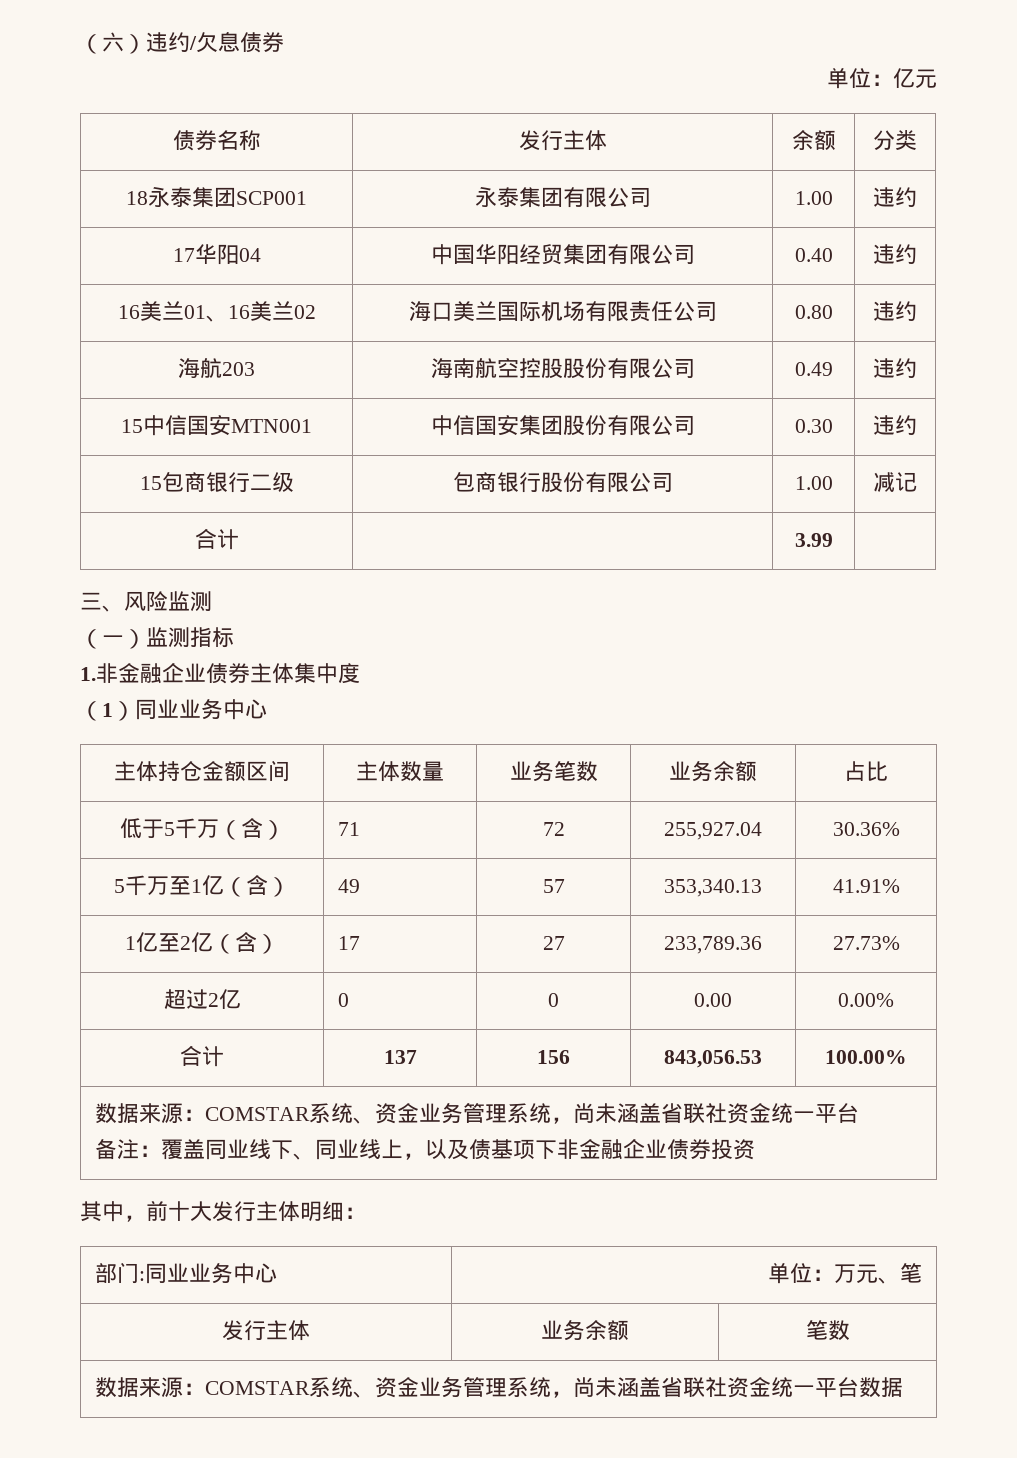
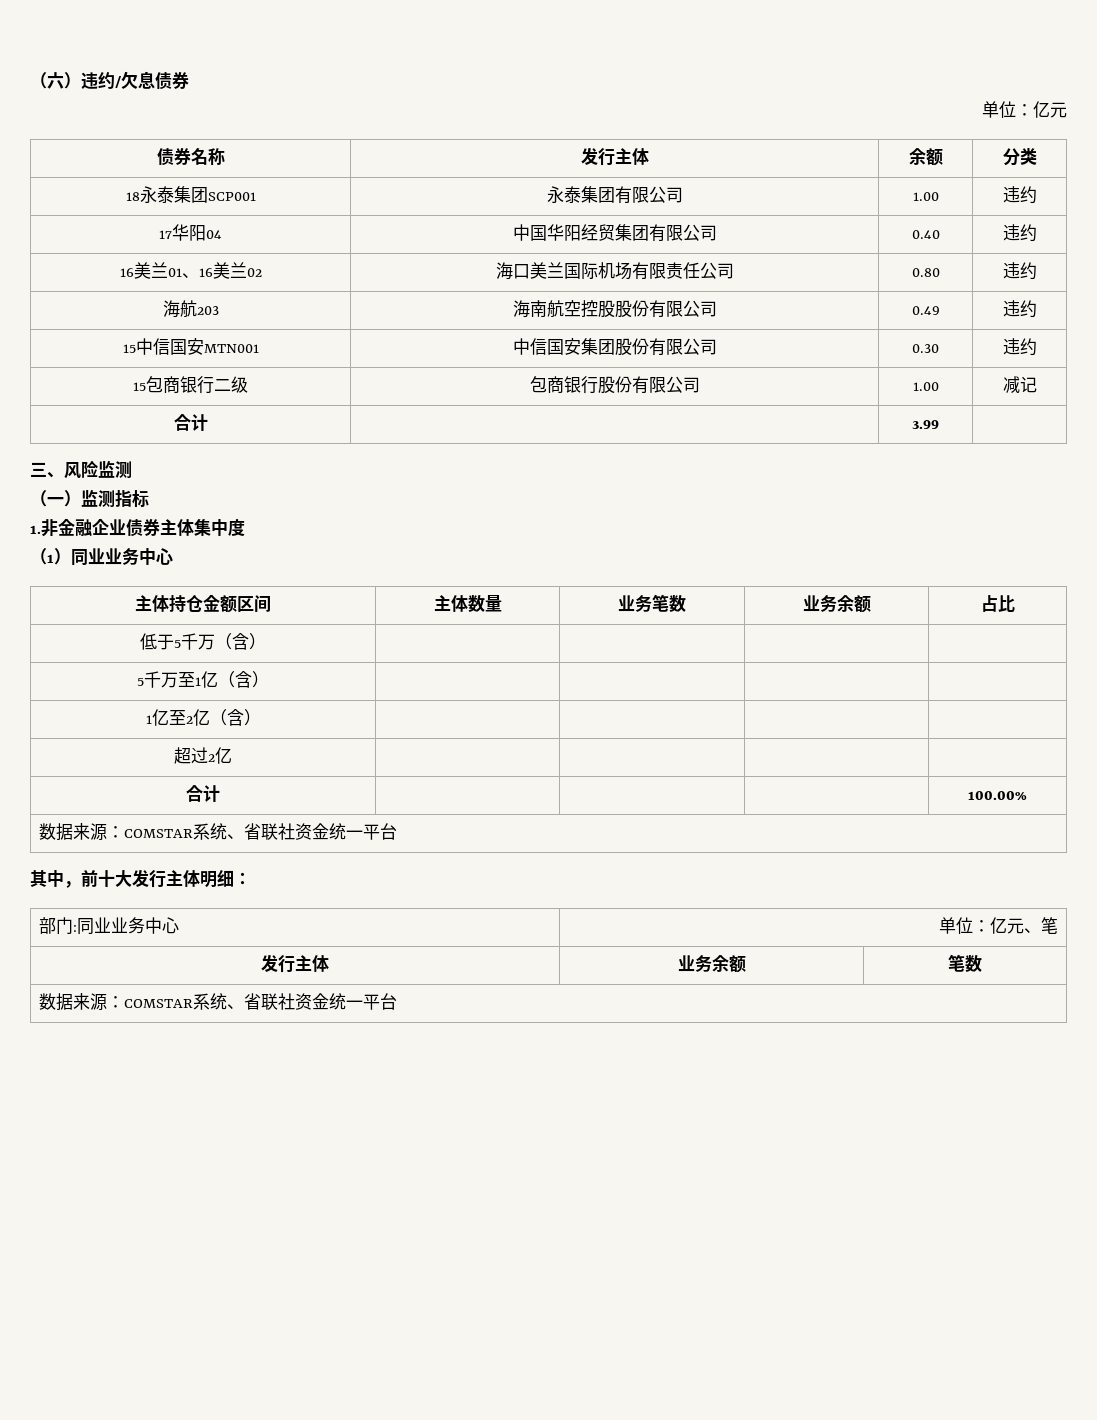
[337,822,360,836] [542,822,565,836] [664,822,762,840] [832,822,900,836] 71 | 72 | 255,927.04 | 30.36% -> (266, 641) | | |
[337,879,360,893] [542,879,565,893] [664,879,762,897] [832,879,900,893] 49 | 57 | 353,340.13 | 41.91% -> (269, 679) | | |
[337,936,360,950] [542,936,565,950] [664,936,762,954] [832,936,900,950] 17 | 27 | 233,789.36 | 27.73% -> (261, 717) | | |
[337,993,349,1007] [548,993,559,1007] [694,993,732,1007] [838,993,894,1007] [180,1045,224,1067] [383,1050,417,1064] [537,1050,570,1064] [664,1050,762,1068] 0 | 0 | 0.00 | 0.00% // 合计 | 137 | 156 | 843,056.53 -> [186,785,220,802] | | | // 合计 | | |
[374,1103,859,1124] [94,1139,755,1160] 资金业务管理系统，尚未涵盖省联社资金统一平台 // 备注：覆盖同业线下、同业线上，以及债基项下非金融企业债券投资 -> [244,823,398,840] 省联社资金统一平台
[834,1264,857,1283] 万 -> [989,917,1007,934] 亿
[374,1377,903,1398] 资金业务管理系统，尚未涵盖省联社资金统一平台数据 -> [244,993,398,1010] 省联社资金统一平台

